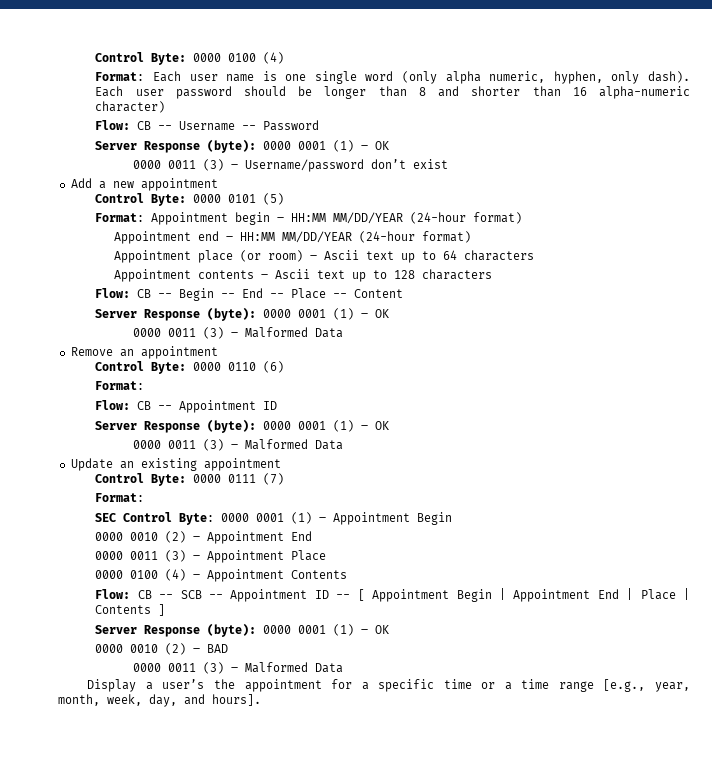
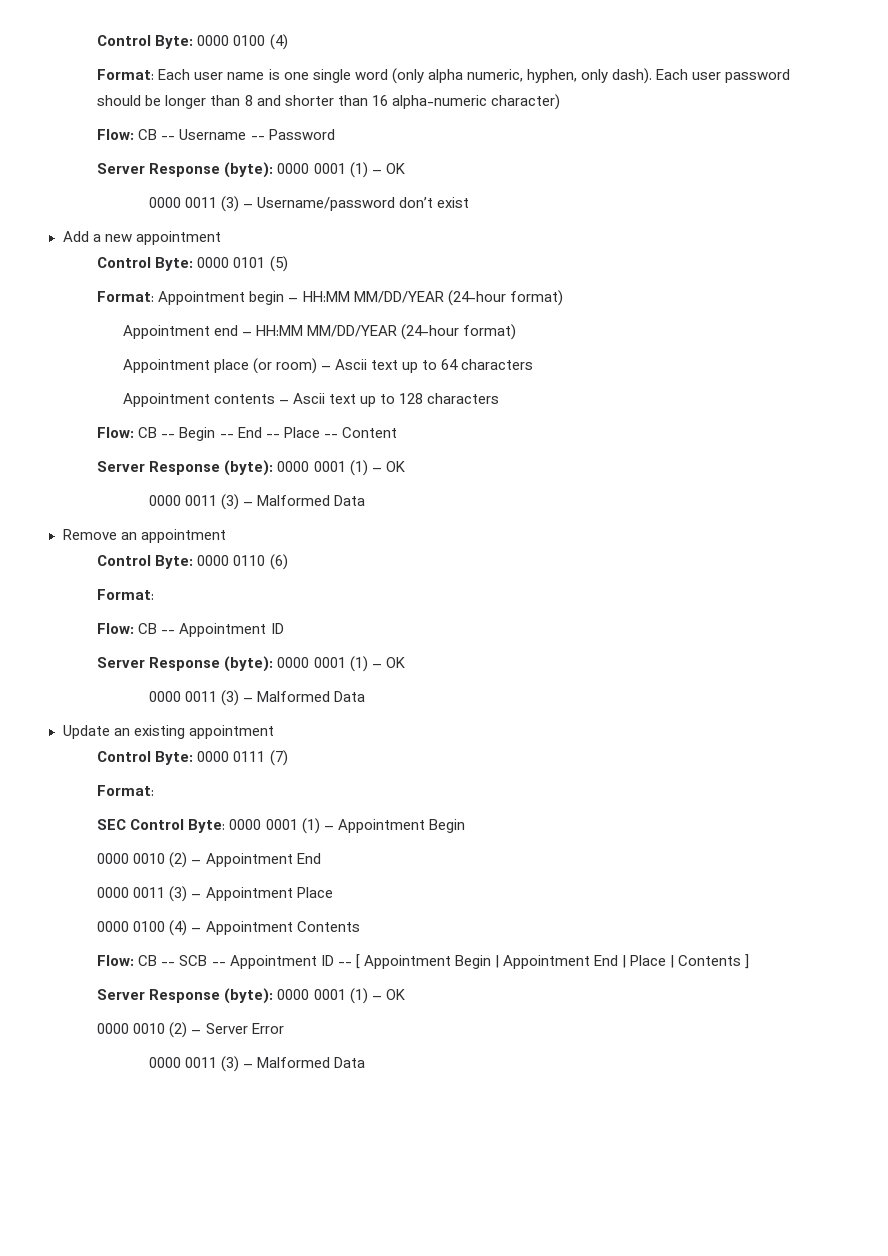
[207,644,229,653] [132,662,343,674] [87,679,690,692] [58,694,261,707] BAD // 0000 0011 (3) – Malformed Data // Display a user’s the appointment for a specific time or a time range [e.g., year, month, week, day, and hours]. -> [205,1023,284,1034] [148,1056,365,1072] Server Error // 0000 0011 (3) – Malformed Data

